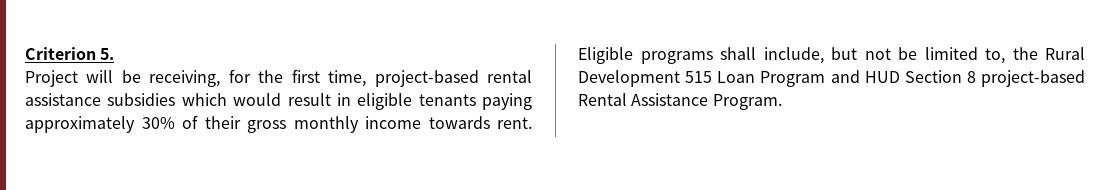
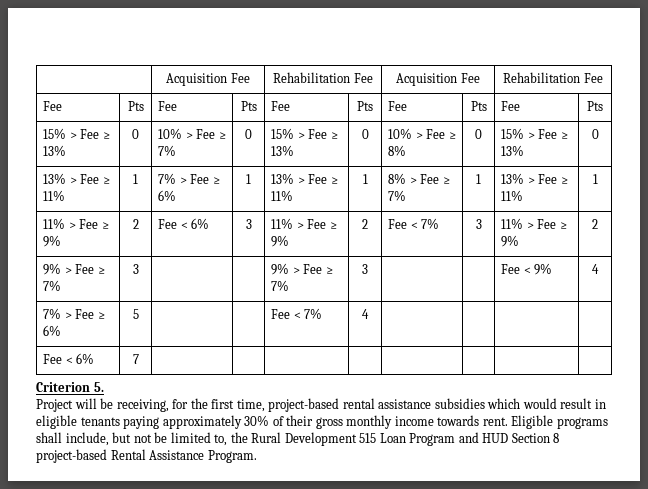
(25, 53) none -> [166,73,250,86] [273,72,373,83] [396,73,480,86] [503,72,603,83] [43,101,63,111] [127,101,144,111] [158,101,178,111] [240,101,257,111] [271,101,291,111] [357,101,373,111] [388,101,408,111] [470,101,487,111] [501,101,521,111] [587,101,603,111] [43,128,110,139] [43,145,67,156] [132,129,139,139] [158,128,226,139] [158,145,177,156] [245,129,252,139] [271,128,338,139] [271,145,295,156] [361,129,369,139] [388,128,456,139] [388,145,407,156] [475,129,482,139] [501,128,568,139] [501,145,525,156] [591,129,599,139] [43,173,110,184] [43,190,66,201] [133,174,138,184] [158,173,220,184] [158,190,177,201] [246,174,251,184] [271,173,338,184] [271,190,294,201] [362,174,368,184] [388,173,450,184] [388,190,407,201] [476,174,481,184] [501,173,568,184] [501,190,524,201] [592,174,598,184] [43,218,109,229] [43,235,62,247] [132,219,139,229] [158,218,210,229] [245,219,252,229] [271,218,337,229] [271,235,290,247] [362,219,368,229] [388,218,440,229] [475,219,482,229] [501,218,567,229] [501,235,520,247] [592,219,598,229] [43,263,105,275] [43,280,62,291] [132,264,139,274] [271,263,333,275] [271,280,290,291] [362,264,368,274] [501,263,553,275] [592,264,599,274] [43,308,105,319] [43,325,62,336] [132,309,139,319] [271,308,323,319] [362,309,369,319] [43,353,95,364] [132,354,139,364] | Acquisition Fee | Rehabilitation Fee | Acquisition Fee | Rehabilitation Fee // Fee | Pts | Fee | Pts | Fee | Pts | Fee | Pts | Fee | Pts // 15% > Fee ≥ 13% | 0 | 10% > Fee ≥ 7% | 0 | 15% > Fee ≥ 13% | 0 | 10% > Fee ≥ 8% | 0 | 15% > Fee ≥ 13% | 0 // 13% > Fee ≥ 11% | 1 | 7% > Fee ≥ 6% | 1 | 13% > Fee ≥ 11% | 1 | 8% > Fee ≥ 7% | 1 | 13% > Fee ≥ 11% | 1 // 11% > Fee ≥ 9% | 2 | Fee < 6% | 3 | 11% > Fee ≥ 9% | 2 | Fee < 7% | 3 | 11% > Fee ≥ 9% | 2 // 9% > Fee ≥ 7% | 3 | | | 9% > Fee ≥ 7% | 3 | | | Fee < 9% | 4 // 7% > Fee ≥ 6% | 5 | | | Fee < 7% | 4 | | | | // Fee < 6% | 7 | | | | | | | | //

